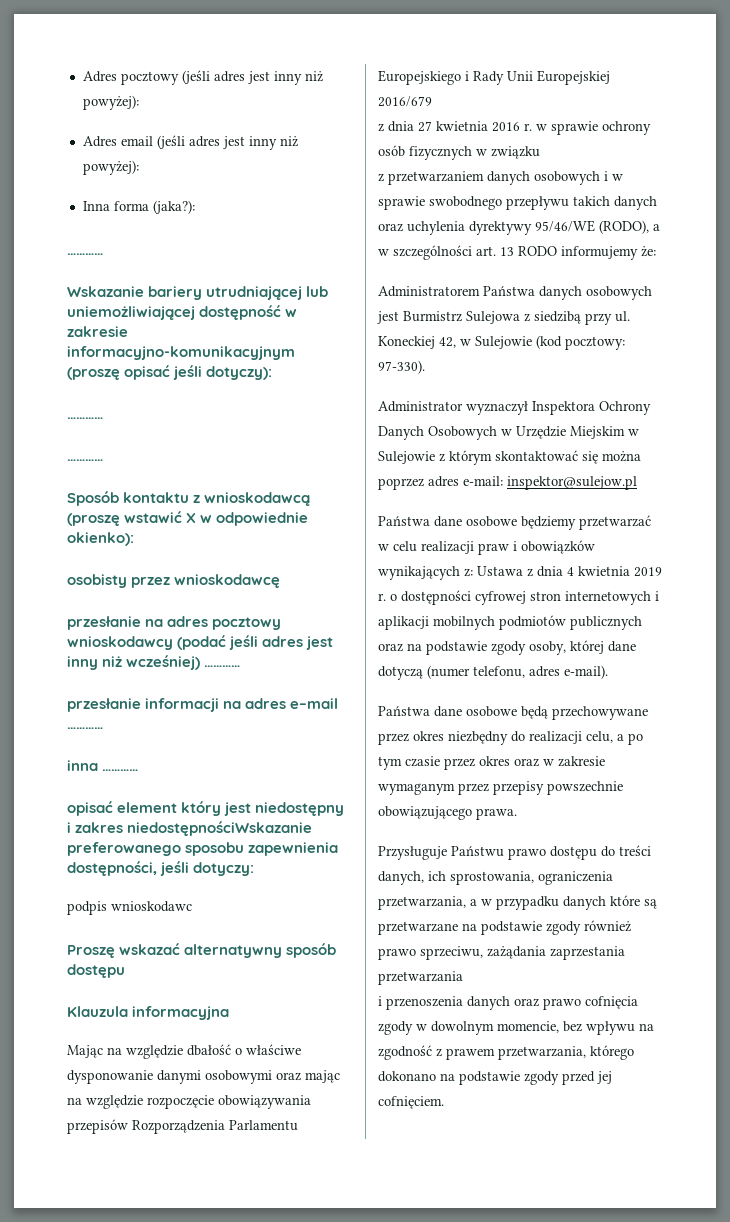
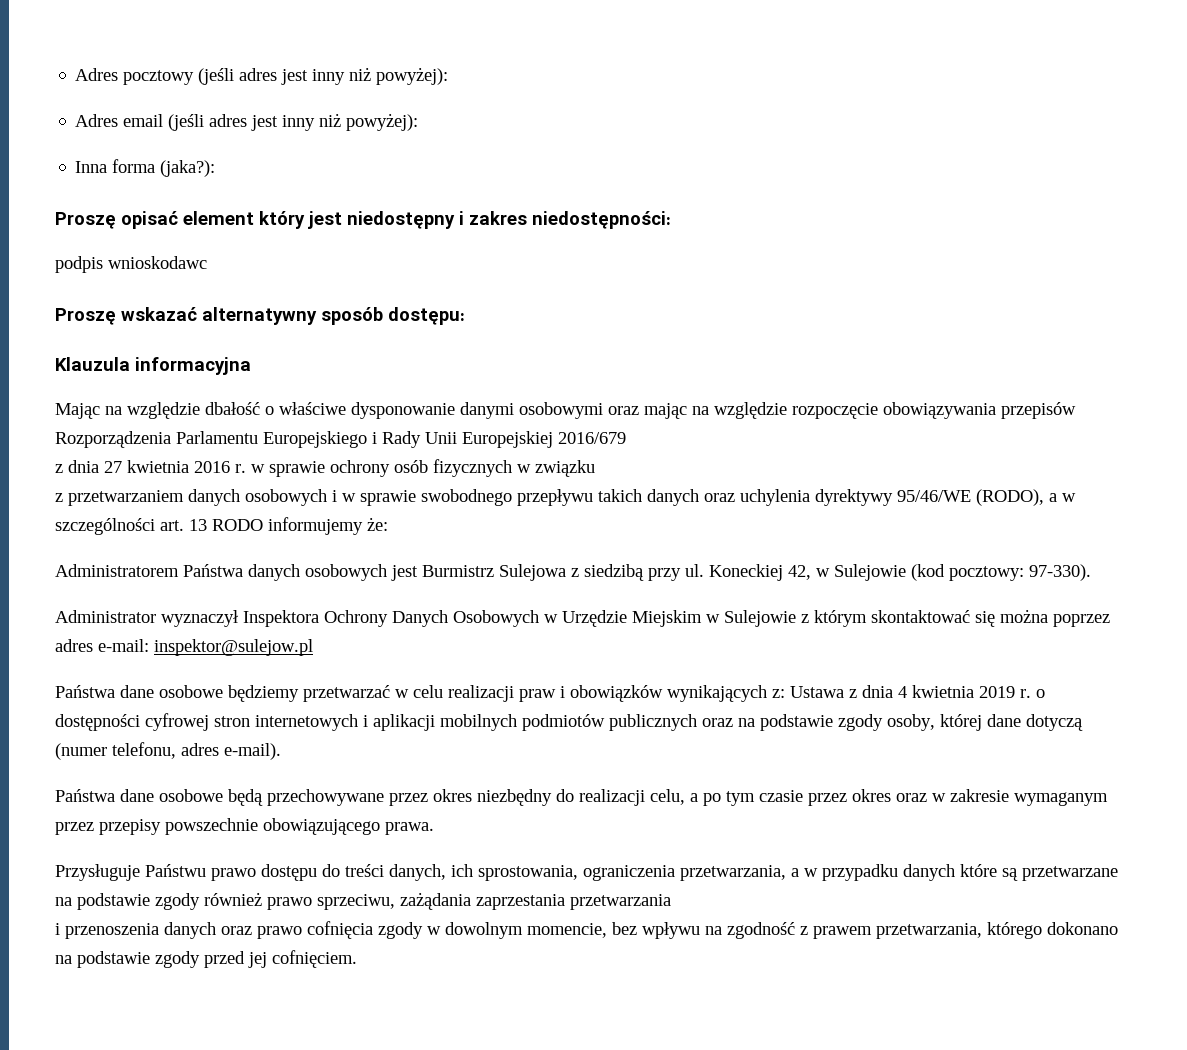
[67,253,103,255] [67,286,329,300] [67,305,298,320] [67,326,128,337] [67,346,295,360] [67,365,273,380] [67,417,103,419] [67,459,103,461] [67,491,311,506] [67,511,309,526] [67,532,134,546] [67,574,281,588] [67,616,282,630] [67,635,334,650] [67,655,241,670] [67,698,339,712] [67,727,103,729] [67,760,139,771] ………… // Wskazanie bariery utrudniającej lub uniemożliwiającej dostępność w zakresie informacyjno-komunikacyjnym (proszę opisać jeśli dotyczy): // ………… // ………… // Sposób kontaktu z wnioskodawcą (proszę wstawić X w odpowiednie okienko): // osobisty przez wnioskodawcę // przesłanie na adres pocztowy wnioskodawcy (podać jeśli adres jest inny niż wcześniej) ………… // przesłanie informacji na adres e–mail ………… // inna ………… // -> [55,212,116,229] Proszę
[127,821,313,836] [67,842,339,856] [67,861,255,876] niedostępnościWskazanie preferowanego sposobu zapewnienia dostępności, jeśli dotyczy: -> [532,211,671,229] niedostępności:
[67,964,125,978] dostępu -> [388,307,465,325] dostępu:

